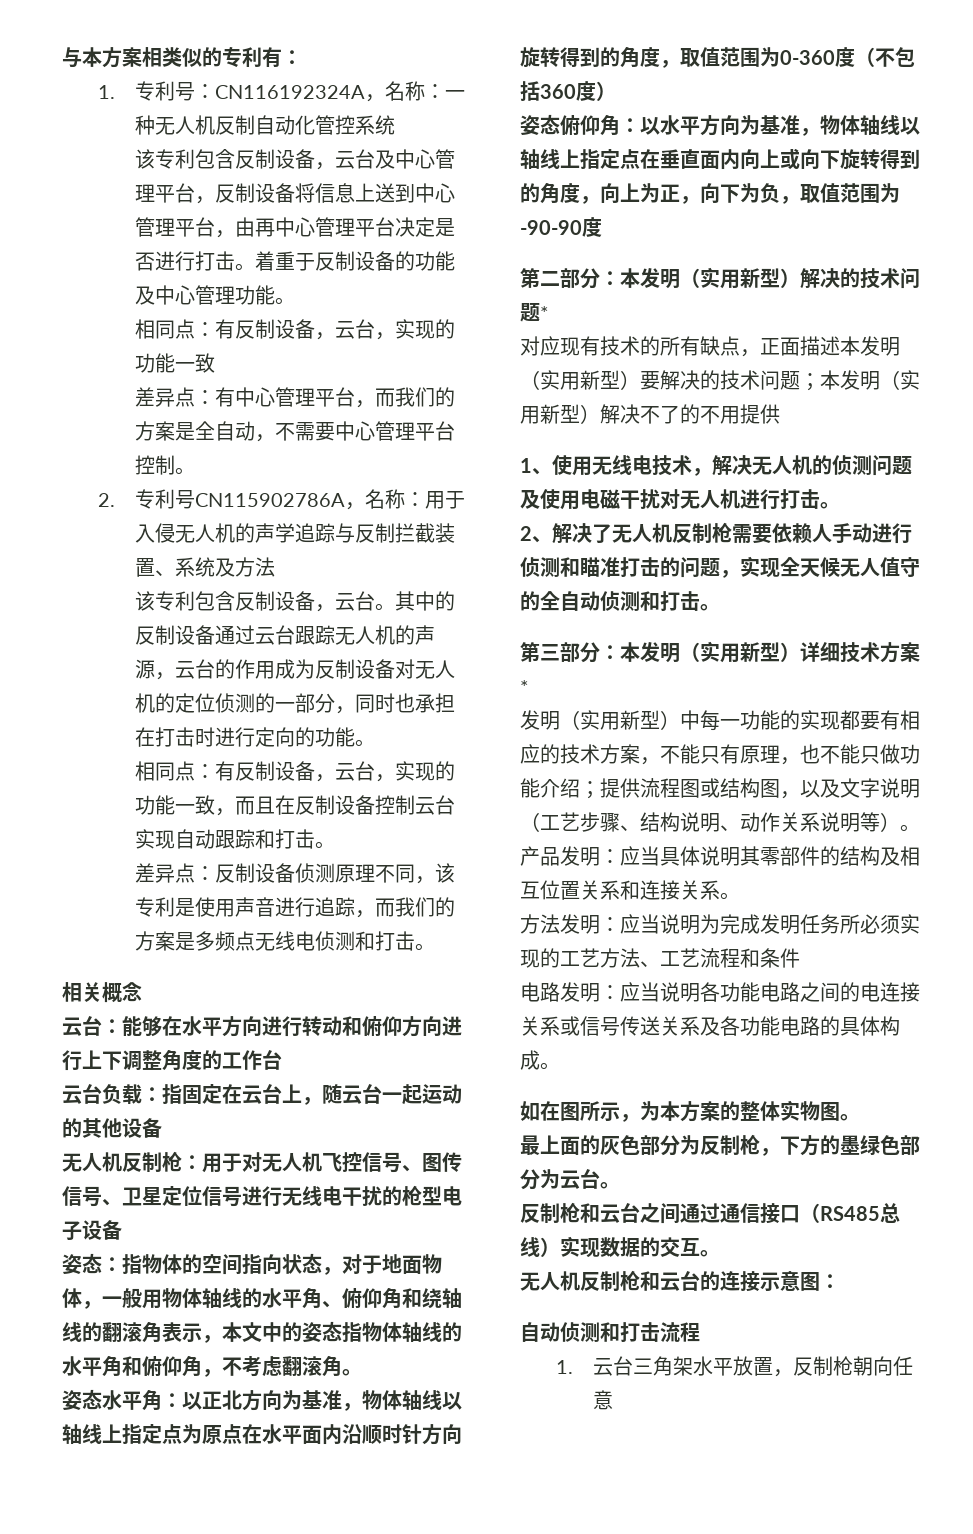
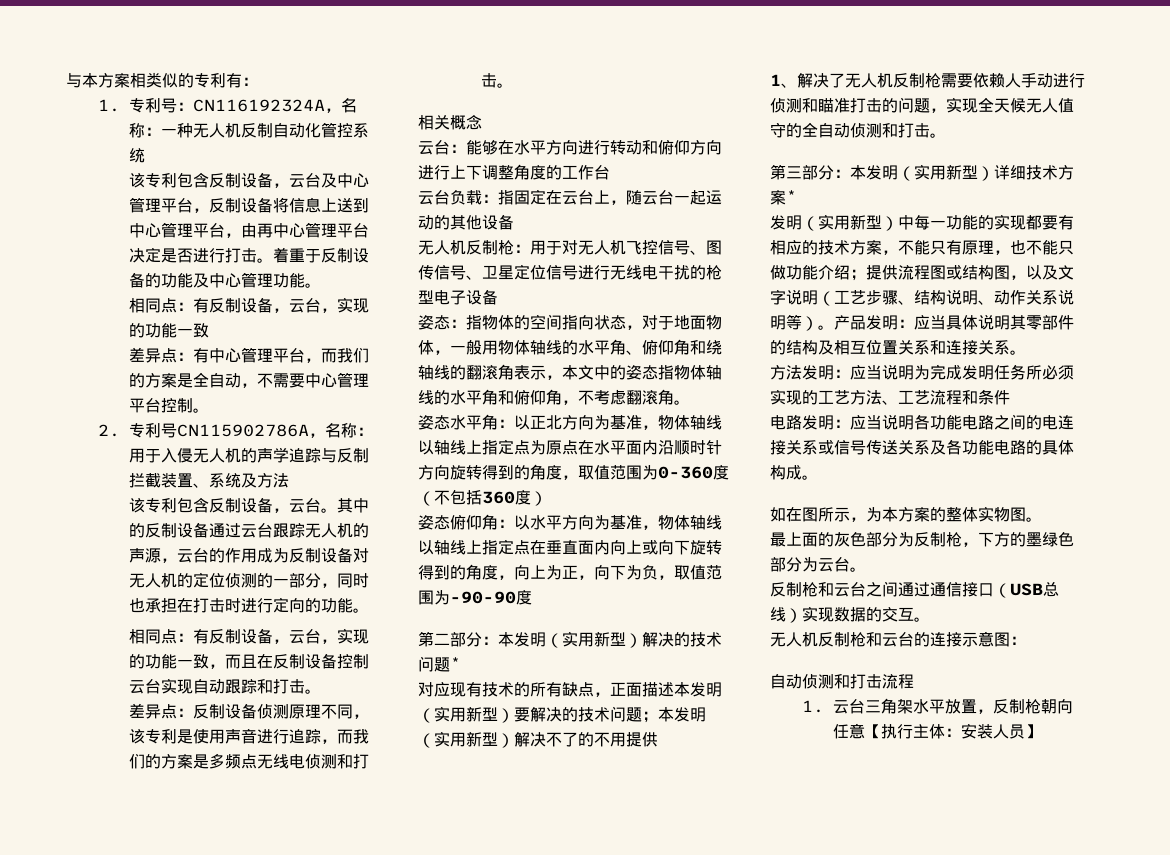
[552,455,912,476] [520,489,840,510] [520,526,552,543] 使用无线电技术，解决无人机的侦测问题及使用电磁干扰对无人机进行打击。 // 2、 -> (797, 85) none
[820,1206,880,1221] RS485 -> [1010,583,1043,596] USB
(613, 1400) none -> [865,723,1042,739] 【执行主体：安装人员】

